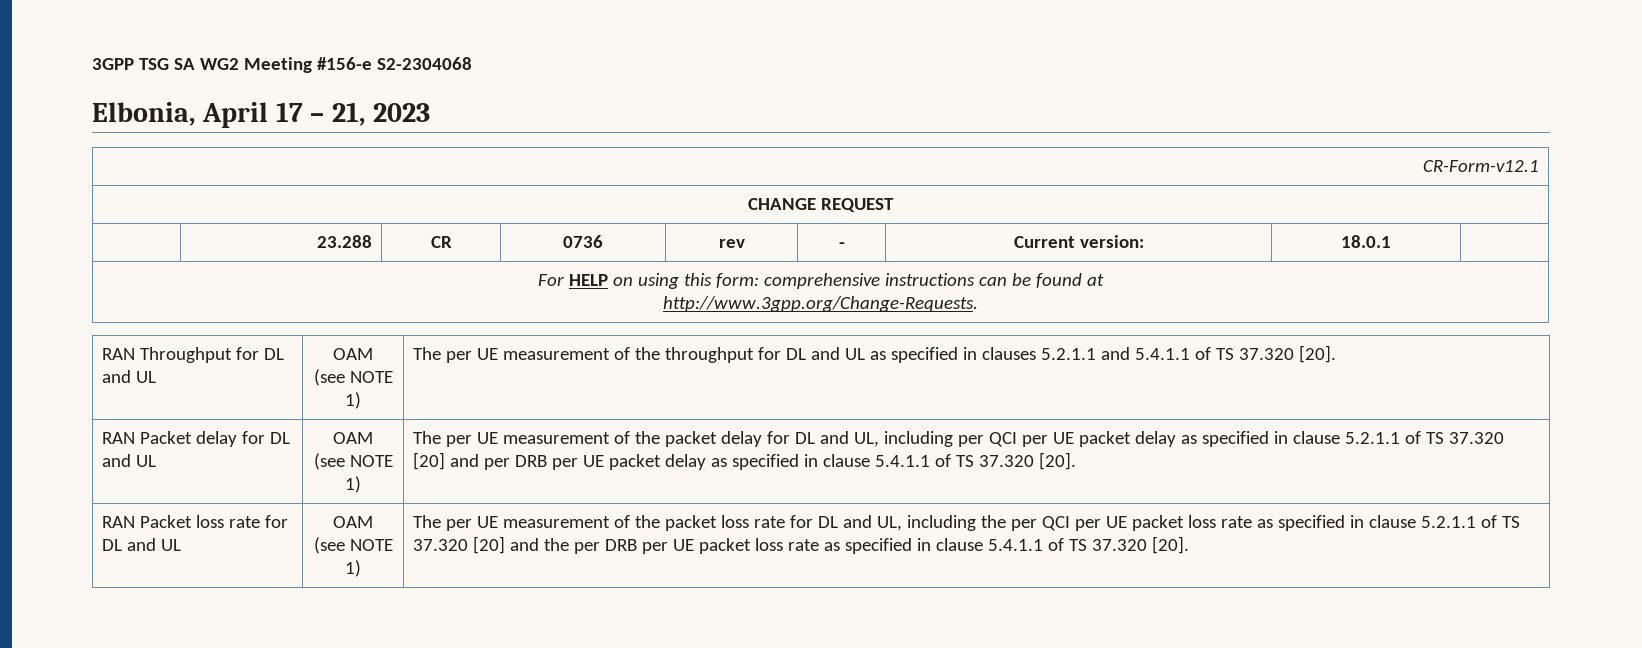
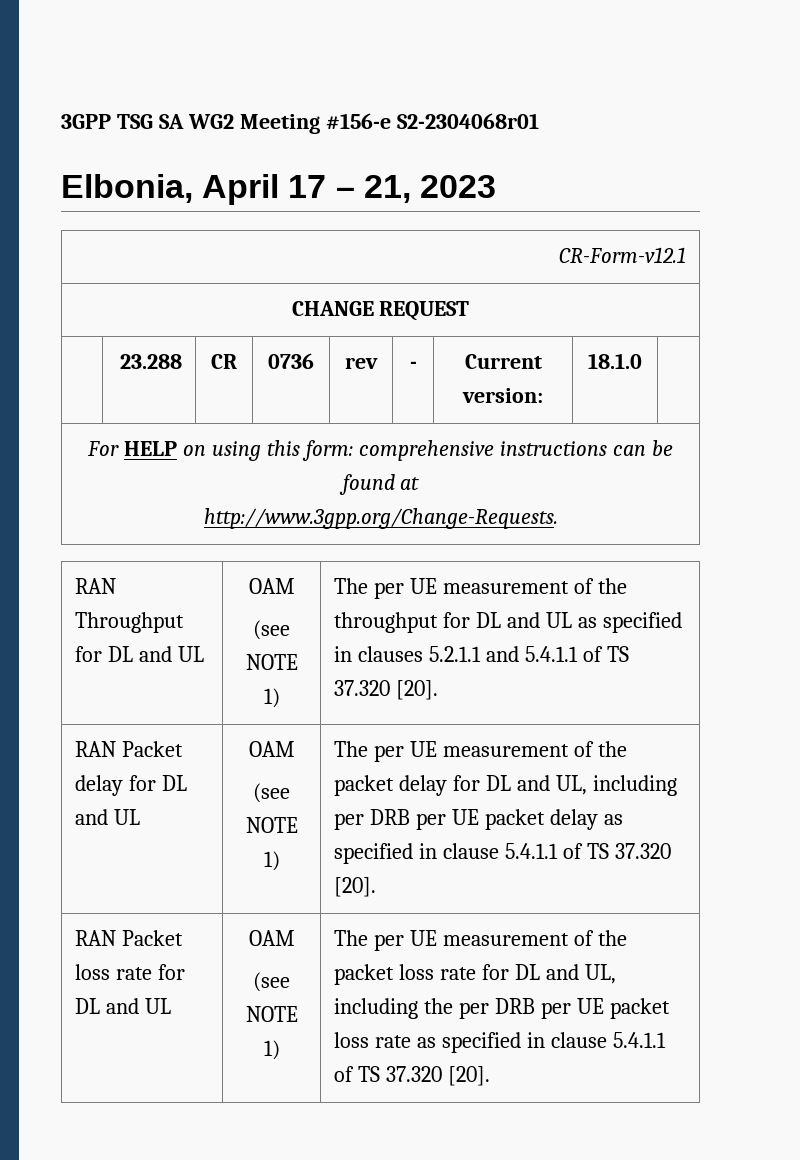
[376,57,472,70] S2-2304068 -> [396,113,539,129] S2-2304068r01
[1341,235,1391,248] 18.0.1 -> [588,353,642,369] 18.1.0
[989,431,1505,447] [413,452,511,470] QCI per UE packet delay as specified in clause 5.2.1.1 of TS 37.320 [20] and per -> (365, 821) none
[1042,515,1521,531] [413,536,601,554] QCI per UE packet loss rate as specified in clause 5.2.1.1 of TS 37.320 [20] and the per -> (490, 1010) none

